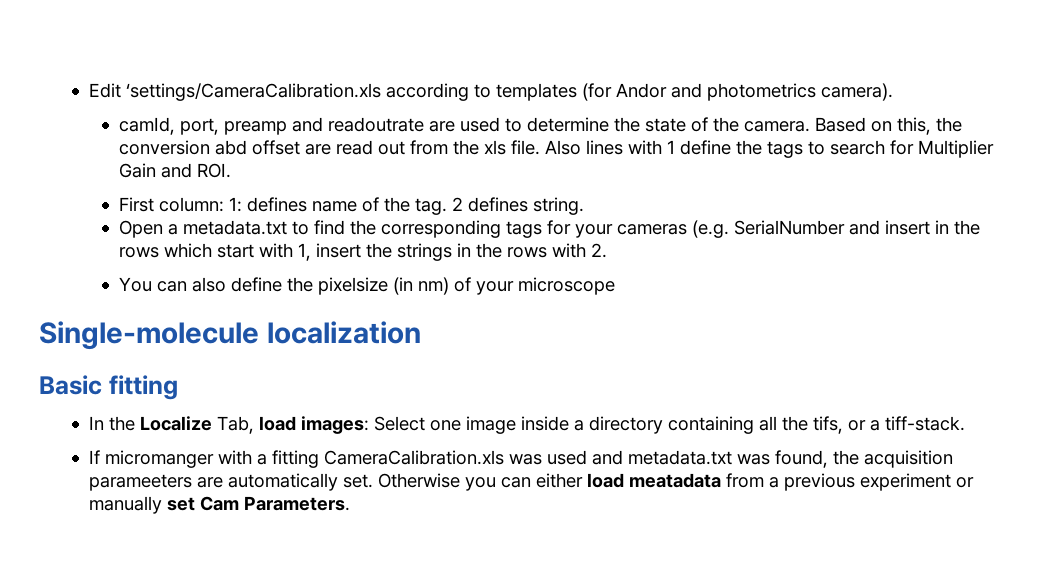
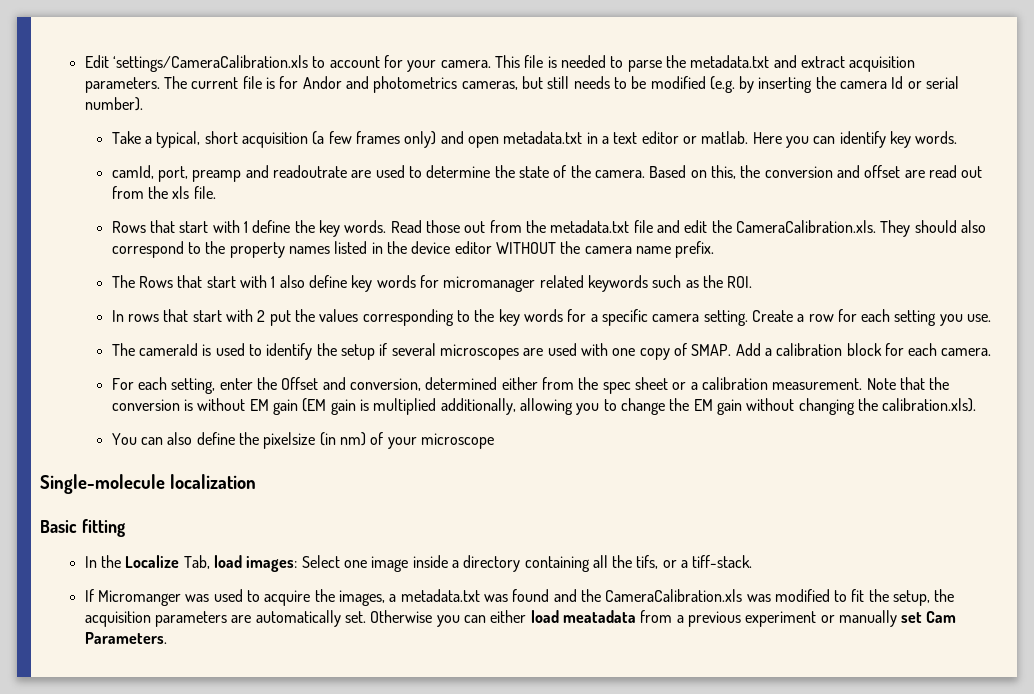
[385,83,893,101] according to templates (for Andor and photometrics camera). -> [312,55,916,72] [84,76,960,93] [84,97,143,111] [111,131,958,148] to account for your camera. This file is needed to parse the metadata.txt and extract acquisition parameters. The current file is for Andor and photometrics cameras, but still needs to be modified (e.g. by inserting the camera Id or serial number). // Take a typical, short acquisition (a few frames only) and open metadata.txt in a text editor or matlab. Here you can identify key words.
[214,140,247,155] abd -> [836,165,860,178] and
[544,140,623,155] Also lines -> [111,220,209,233] // Rows that start
[766,140,994,158] [118,163,231,178] [118,197,584,215] [118,220,980,238] [118,243,607,261] tags to search for Multiplier Gain and ROI. // First column: 1: defines name of the tag. 2 defines string. // Open a metadata.txt to find the corresponding tags for your cameras (e.g. SerialNumber and insert in the rows which start with 1, insert the strings in the rows with 2. -> [319,220,986,237] [111,241,715,258] [111,275,753,292] [111,309,992,326] [111,343,992,360] [111,377,950,394] [111,398,977,415] key words. Read those out from the metadata.txt file and edit the CameraCalibration.xls. They should also correspond to the property names listed in the device editor WITHOUT the camera name prefix. // The Rows that start with 1 also define key words for micromanager related keywords such as the ROI. // In rows that start with 2 put the values corresponding to the key words for a specific camera setting. Create a row for each setting you use. // The cameraId is used to identify the setup if several microscopes are used with one copy of SMAP. Add a calibration block for each camera. // For each setting, enter the Offset and conversion, determined either from the spec sheet or a calibration measurement. Note that the conversion is without EM gain (EM gain is multiplied additionally, allowing you to change the EM gain without changing the calibration.xls).
[104,450,828,468] micromanger with a fitting CameraCalibration.xls was used and metadata.txt was found, -> [98,589,931,606] Micromanger was used to acquire the images, a metadata.txt was found and the CameraCalibration.xls was modified to fit the setup,
[88,474,192,491] parameeters -> [155,611,228,627] parameters

